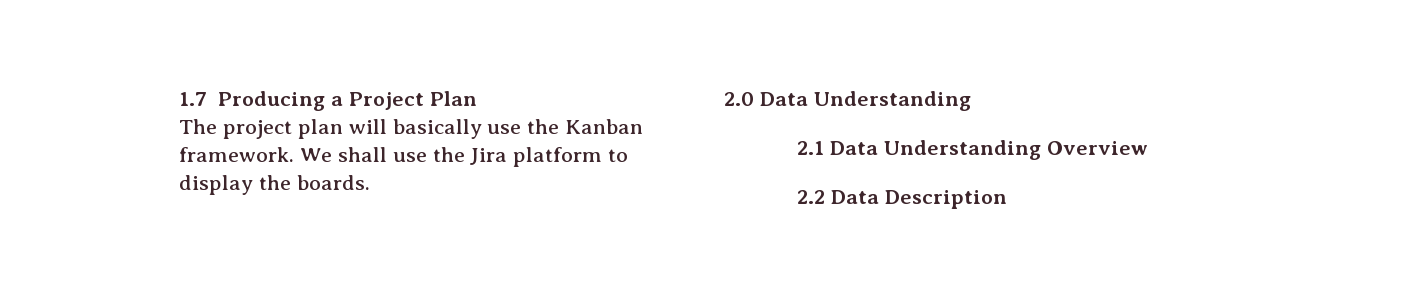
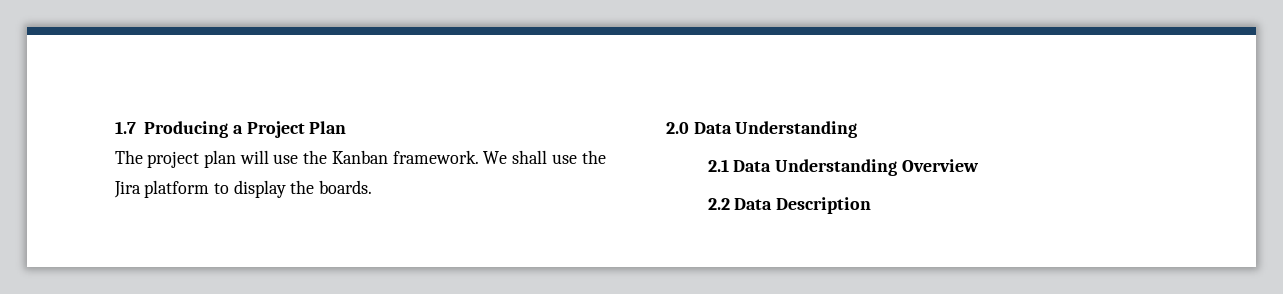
[392,119,482,139] basically -> (269, 157) none

